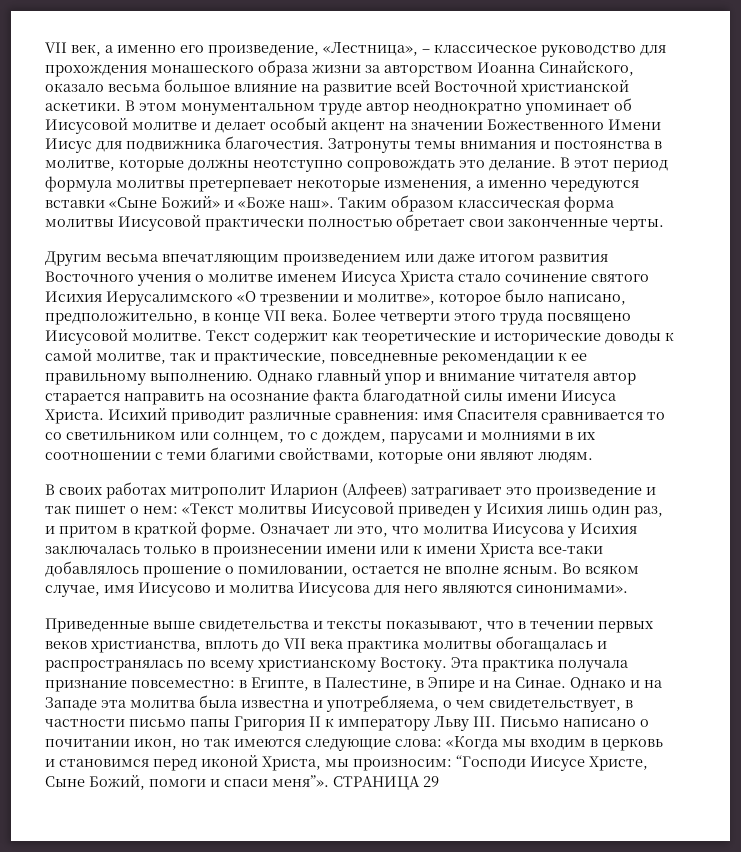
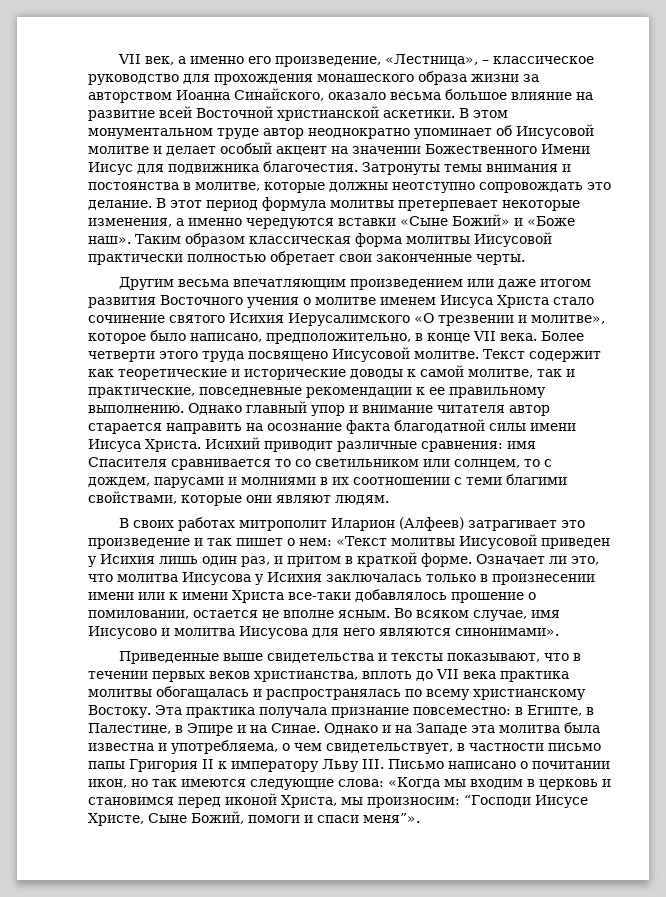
[333,776,439,790] СТРАНИЦА 29 -> (420, 818) none

